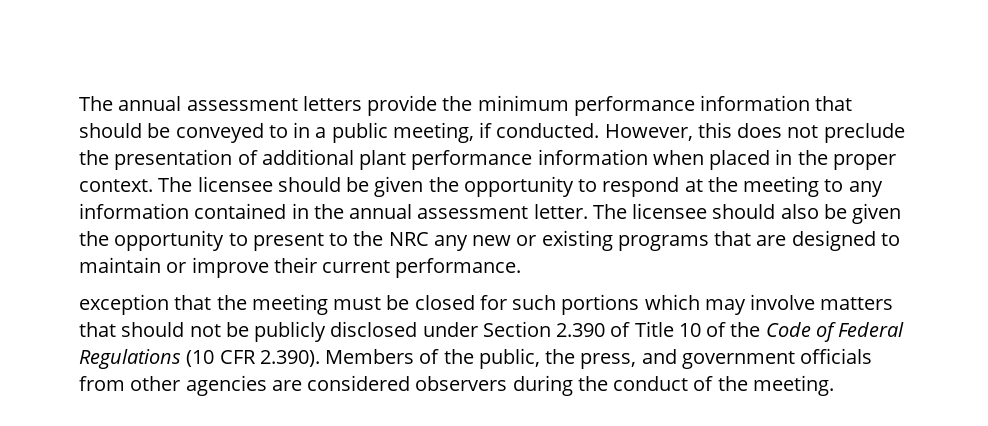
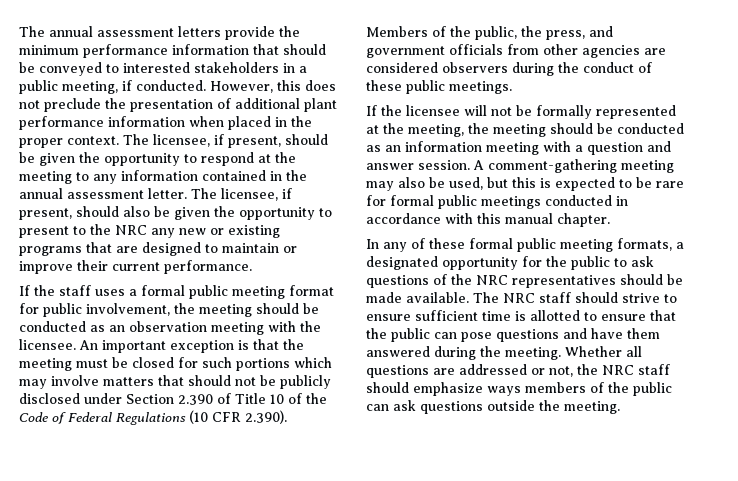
(288, 131) none -> [123,62,279,73] interested stakeholders
[197,176,273,192] licensee -> [153,134,281,148] licensee, if present,
[632,203,708,219] licensee -> [221,188,292,201] [19,208,72,220] licensee, if present,
[79,294,169,315] exception -> [19,285,334,299] [19,303,319,317] [19,321,321,335] [19,339,249,353] If the staff uses a formal public meeting format for public involvement, the meeting should be conducted as an observation meeting with the licensee. An important exception is
(714, 383) none -> [366,80,512,94] [366,105,676,119] [366,123,684,137] [366,141,671,155] [366,159,674,173] [366,177,684,191] [366,195,628,209] [366,213,610,227] [366,238,684,252] [366,256,654,270] [366,274,683,288] [366,292,677,303] [366,310,676,321] [366,328,660,342] [366,346,642,360] [366,364,670,378] [366,382,672,396] [366,400,535,414] these public meetings. // If the licensee will not be formally represented at the meeting, the meeting should be conducted as an information meeting with a question and answer session. A comment-gathering meeting may also be used, but this is expected to be rare for formal public meetings conducted in accordance with this manual chapter. // In any of these formal public meeting formats, a designated opportunity for the public to ask questions of the NRC representatives should be made available. The NRC staff should strive to ensure sufficient time is allotted to ensure that the public can pose questions and have them answered during the meeting. Whether all questions are addressed or not, the NRC staff should emphasize ways members of the public can ask questions outside

